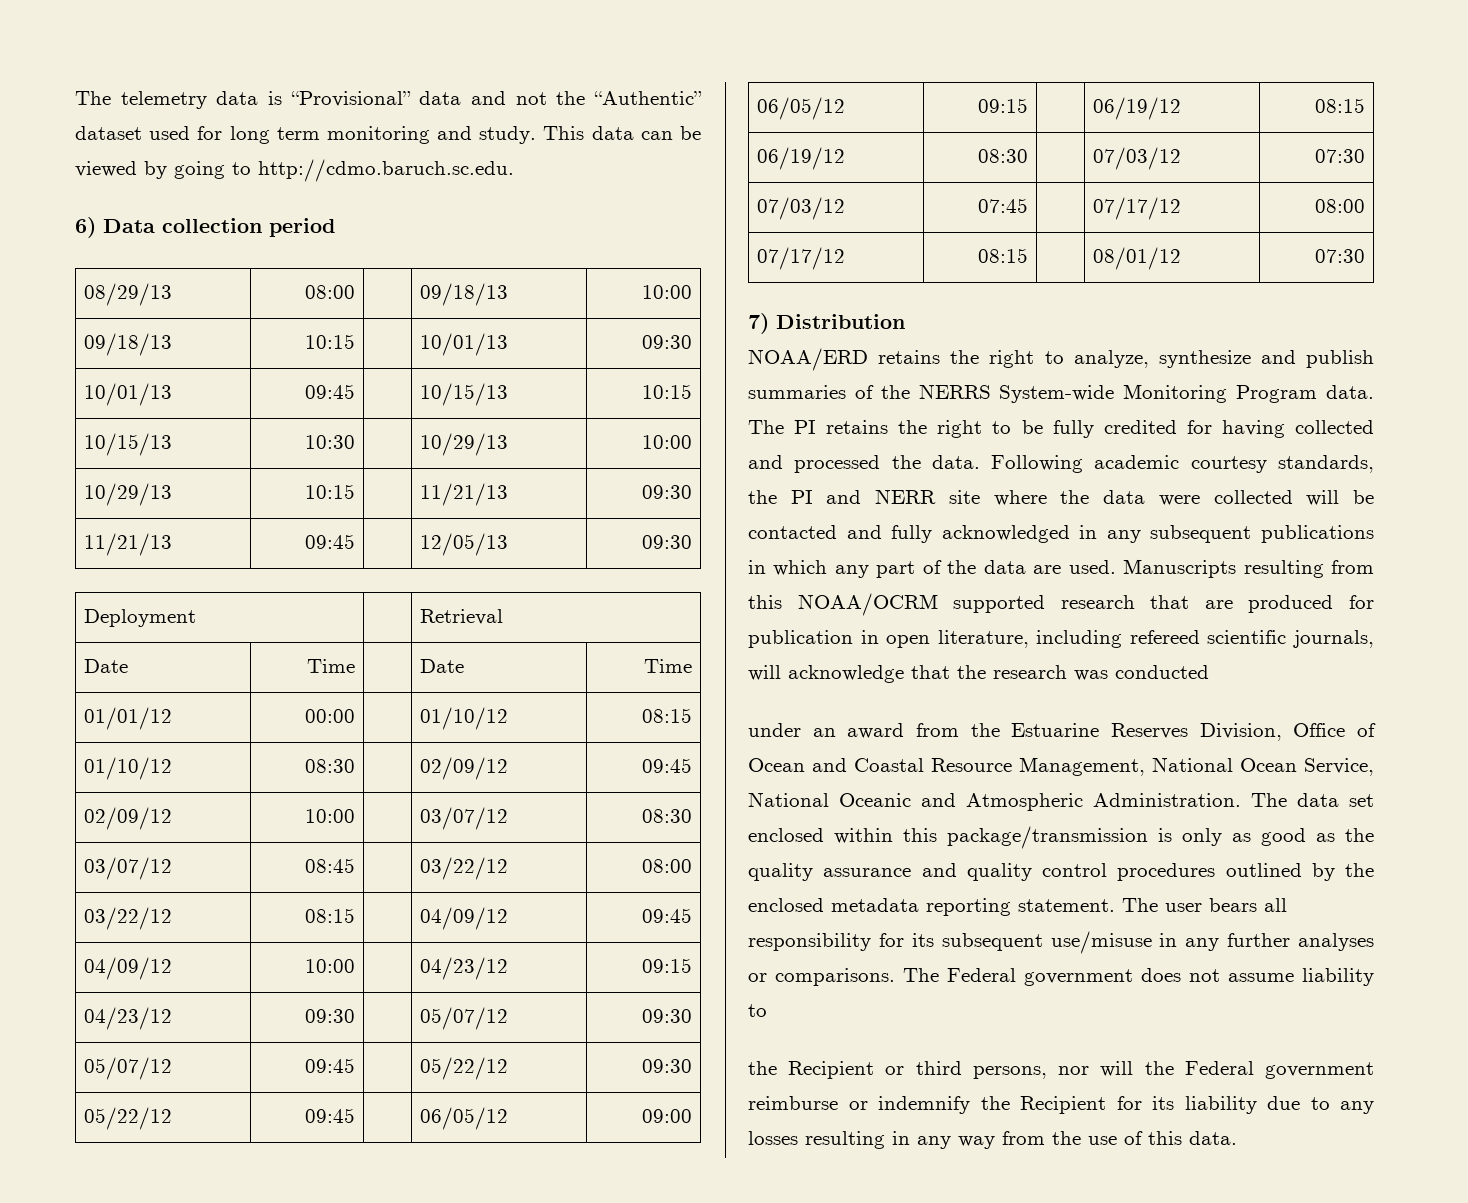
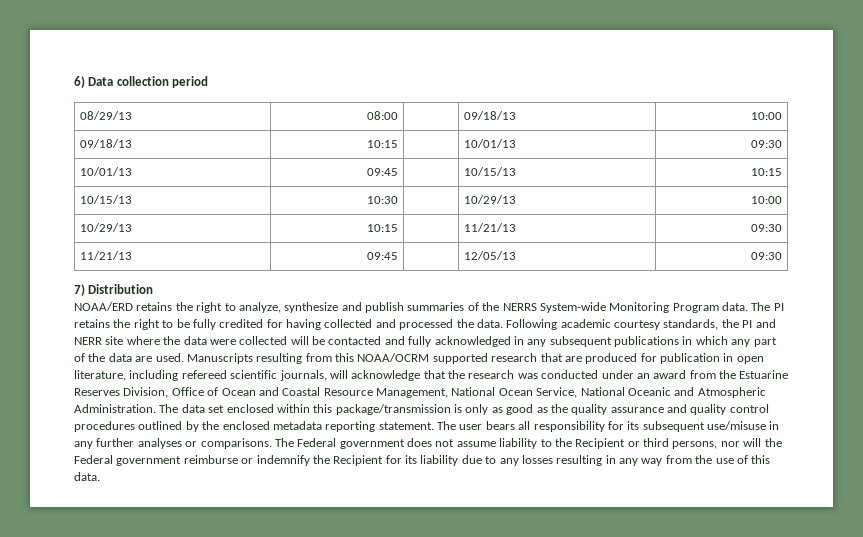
[75,91,702,109] [75,126,701,144] [75,159,514,182] The telemetry data is “Provisional” data and not the “Authentic” dataset used for long term monitoring and study. This data can be viewed by going to http://cdmo.baruch.sc.edu. // -> (74, 82) none
[84,609,197,627] [420,609,504,625] [84,659,129,673] [306,659,355,673] [420,659,465,673] [643,659,692,673] [84,707,173,730] [304,709,355,723] [420,707,509,730] [641,708,692,723] [84,757,173,780] [304,759,355,773] [420,757,509,780] [641,758,692,773] [84,807,173,830] [304,809,355,823] [420,807,509,830] [641,809,692,823] [84,857,173,880] [304,858,355,873] [420,857,509,880] [641,859,692,873] [84,907,173,930] [304,908,355,923] [420,907,509,930] [641,908,692,923] [84,957,173,980] [304,959,355,973] [420,957,509,980] [641,958,692,973] [84,1007,173,1030] [304,1009,355,1023] [420,1007,509,1030] [641,1009,692,1023] [84,1057,173,1080] [304,1058,355,1073] [420,1057,509,1080] [641,1059,692,1073] [84,1107,173,1130] [304,1108,355,1123] [420,1107,509,1130] [641,1109,692,1123] [757,97,846,120] [977,98,1028,113] [1093,97,1182,120] [1314,98,1365,113] [757,147,846,170] [977,149,1028,163] [1093,147,1182,170] [1314,149,1365,163] [757,197,846,220] [977,198,1028,213] [1093,197,1182,220] [1314,199,1365,213] [757,247,846,270] [977,248,1028,263] [1093,247,1182,270] [1314,249,1365,263] // Deployment | | Retrieval // Date | Time | | Date | Time // 01/01/12 | 00:00 | | 01/10/12 | 08:15 // 01/10/12 | 08:30 | | 02/09/12 | 09:45 // 02/09/12 | 10:00 | | 03/07/12 | 08:30 // 03/07/12 | 08:45 | | 03/22/12 | 08:00 // 03/22/12 | 08:15 | | 04/09/12 | 09:45 // 04/09/12 | 10:00 | | 04/23/12 | 09:15 // 04/23/12 | 09:30 | | 05/07/12 | 09:30 // 05/07/12 | 09:45 | | 05/22/12 | 09:30 // 05/22/12 | 09:45 | | 06/05/12 | 09:00 // 06/05/12 | 09:15 | | 06/19/12 | 08:15 // 06/19/12 | 08:30 | | 07/03/12 | 07:30 // 07/03/12 | 07:45 | | 07/17/12 | 08:00 // 07/17/12 | 08:15 | | 08/01/12 | 07:30 -> (783, 256) none
(1209, 672) // -> (599, 374) none
(767, 1010) // -> (552, 443) none

